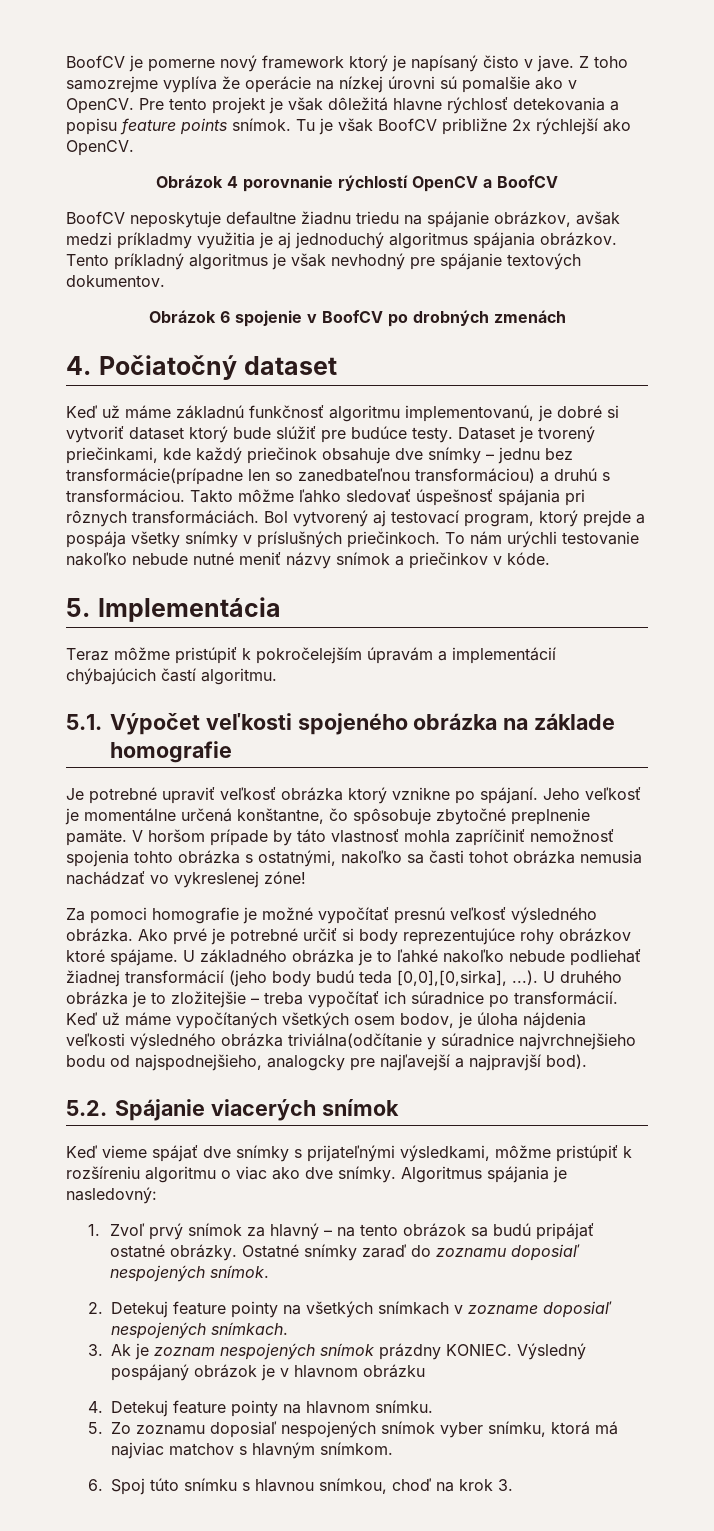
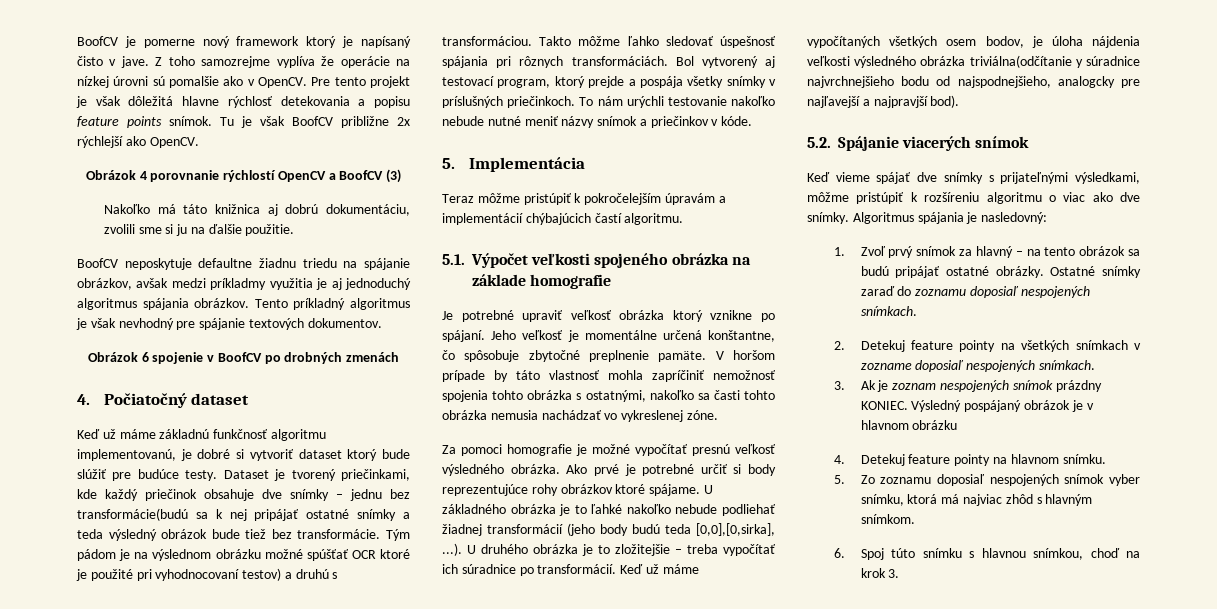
(558, 181) none -> [386,169,402,183] [103,204,410,216] [103,224,295,236] (3) // Nakoľko má táto knižnica aj dobrú dokumentáciu, zvolili sme si ju na ďalšie použitie.
[66,468,535,485] transformácie(prípadne len so zanedbateľnou transformáciou) -> [77,508,410,521] [77,529,410,541] [77,549,410,561] [76,568,282,581] transformácie(budú sa k nej pripájať ostatné snímky a teda výsledný obrázok bude tiež bez transformácie. Tým pádom je na výslednom obrázku možné spúšťať OCR ktoré je použité pri vyhodnocovaní testov)
[469,851,508,863] tohot -> [744,390,775,400] tohto
[264,871,306,884] zóne! -> [686,410,718,420] zóne.
[209,1265,269,1278] snímok. -> [860,306,917,316] snímkach.
[168,1443,234,1456] matchov -> [1005,494,1033,504] zhôd

